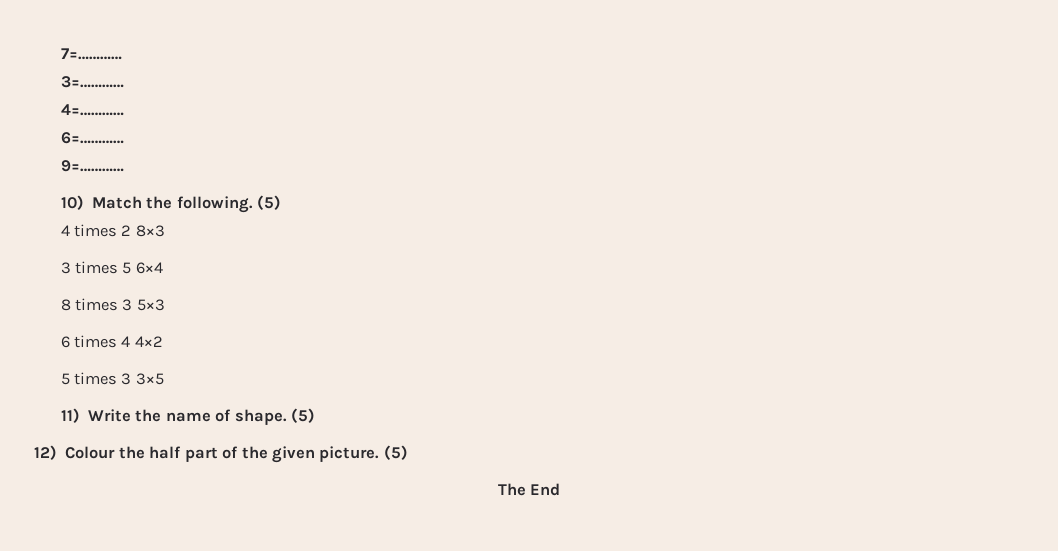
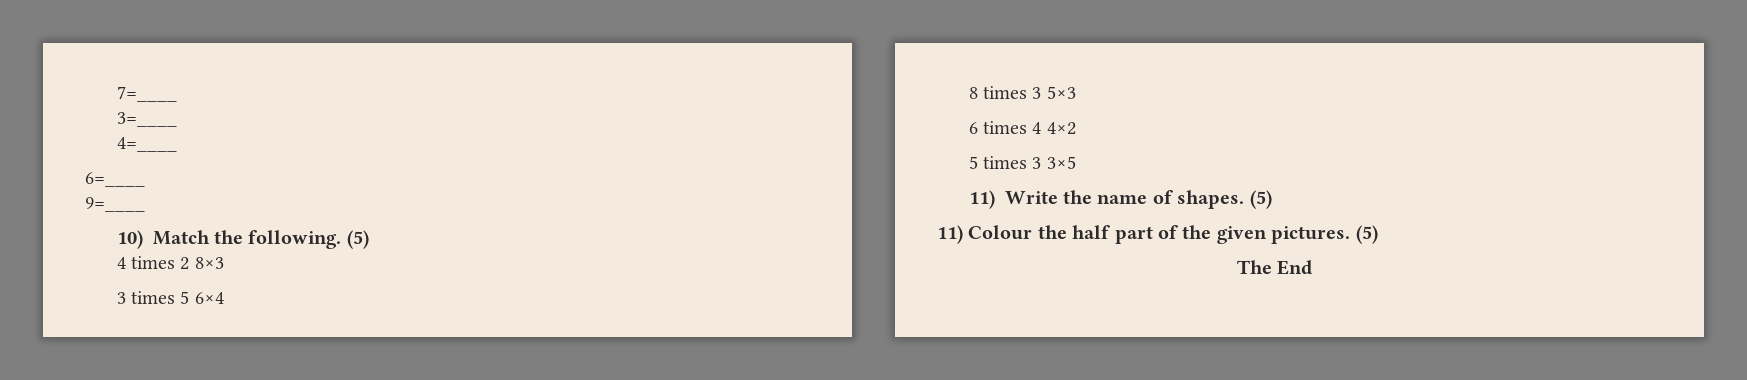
[60,48,122,60] [60,76,124,88] [60,104,124,116] [60,132,124,144] [60,160,124,172] 7=………… // 3=………… // 4=………… // 6=………… // 9=………… -> [116,86,177,102] [116,112,177,127] [116,137,177,152] [85,172,145,187] [85,197,145,212] 7=____ // 3=____ // 4=____ // 6=____ // 9=____
[234,408,316,425] [34,445,57,460] shape. (5) // 12) -> [1177,190,1272,209] [937,225,963,244] shapes. (5) // 11)
[319,446,380,462] picture. -> [1271,226,1351,244] pictures.

